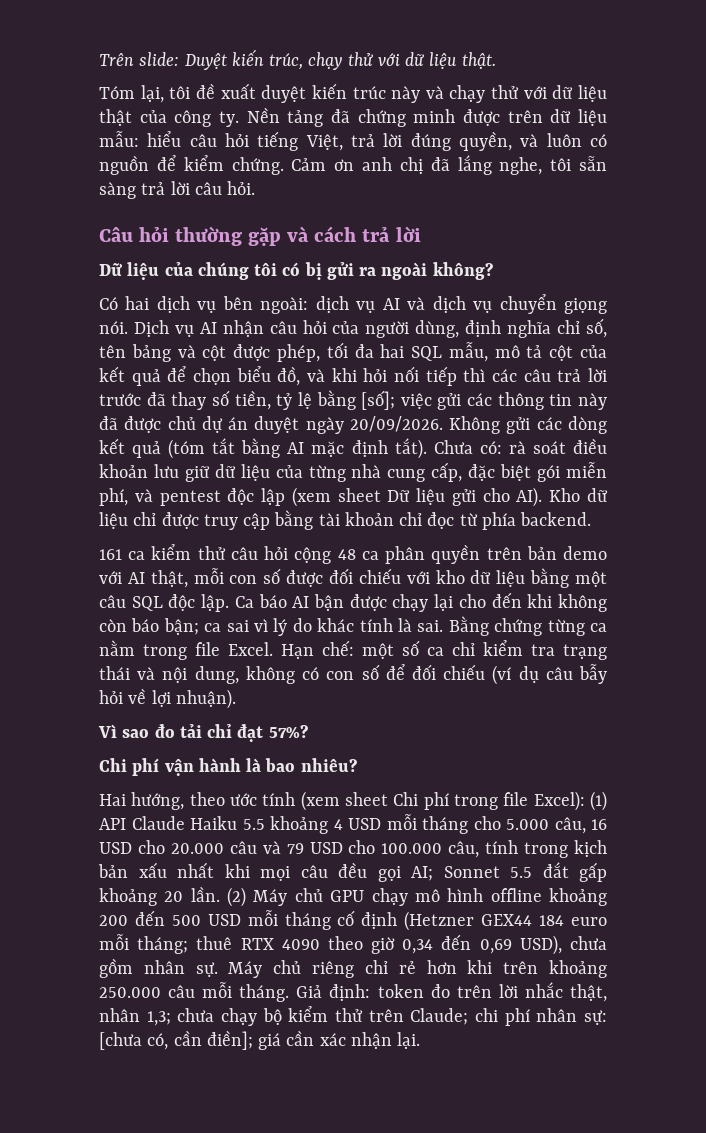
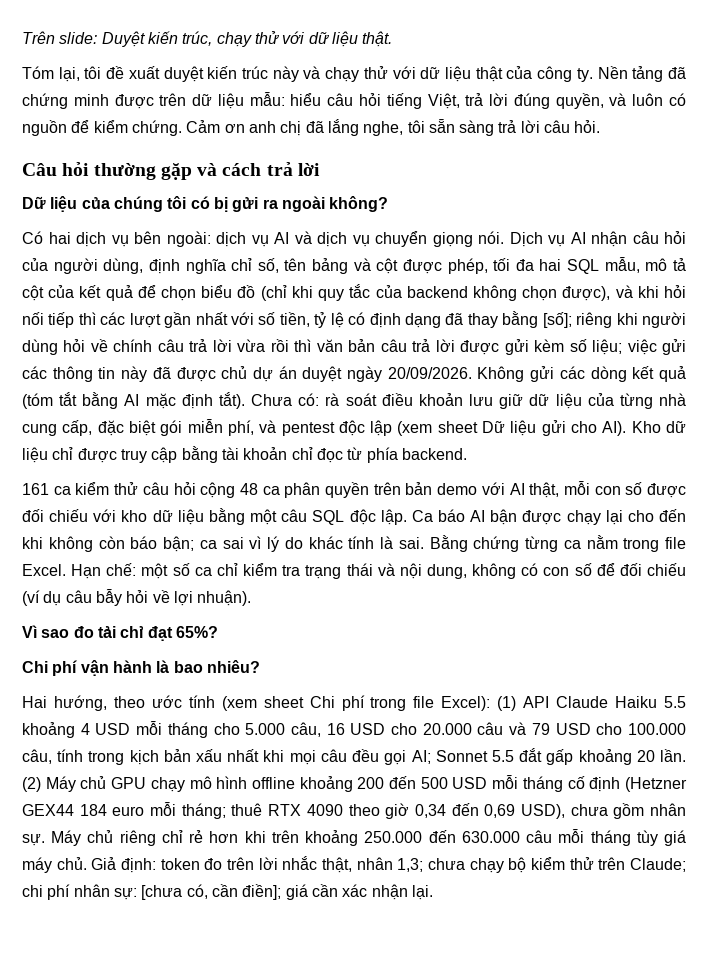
[277,366,301,386] đồ, -> [237,284,611,301] đồ (chỉ khi quy tắc của backend không chọn được),
[523,368,608,382] [99,390,396,410] câu trả lời trước đã thay số tiền, tỷ lệ bằng [số]; -> [129,311,687,328] [22,339,623,355] lượt gần nhất với số tiền, tỷ lệ có định dạng đã thay bằng [số]; riêng khi người dùng hỏi về chính câu trả lời vừa rồi thì văn bản câu trả lời được gửi kèm số liệu;
[268,725,308,738] 57%? -> [175,626,218,638] 65%?
[168,982,290,1002] câu mỗi tháng. -> [428,829,686,846] [22,857,87,873] đến 630.000 câu mỗi tháng tùy giá máy chủ.

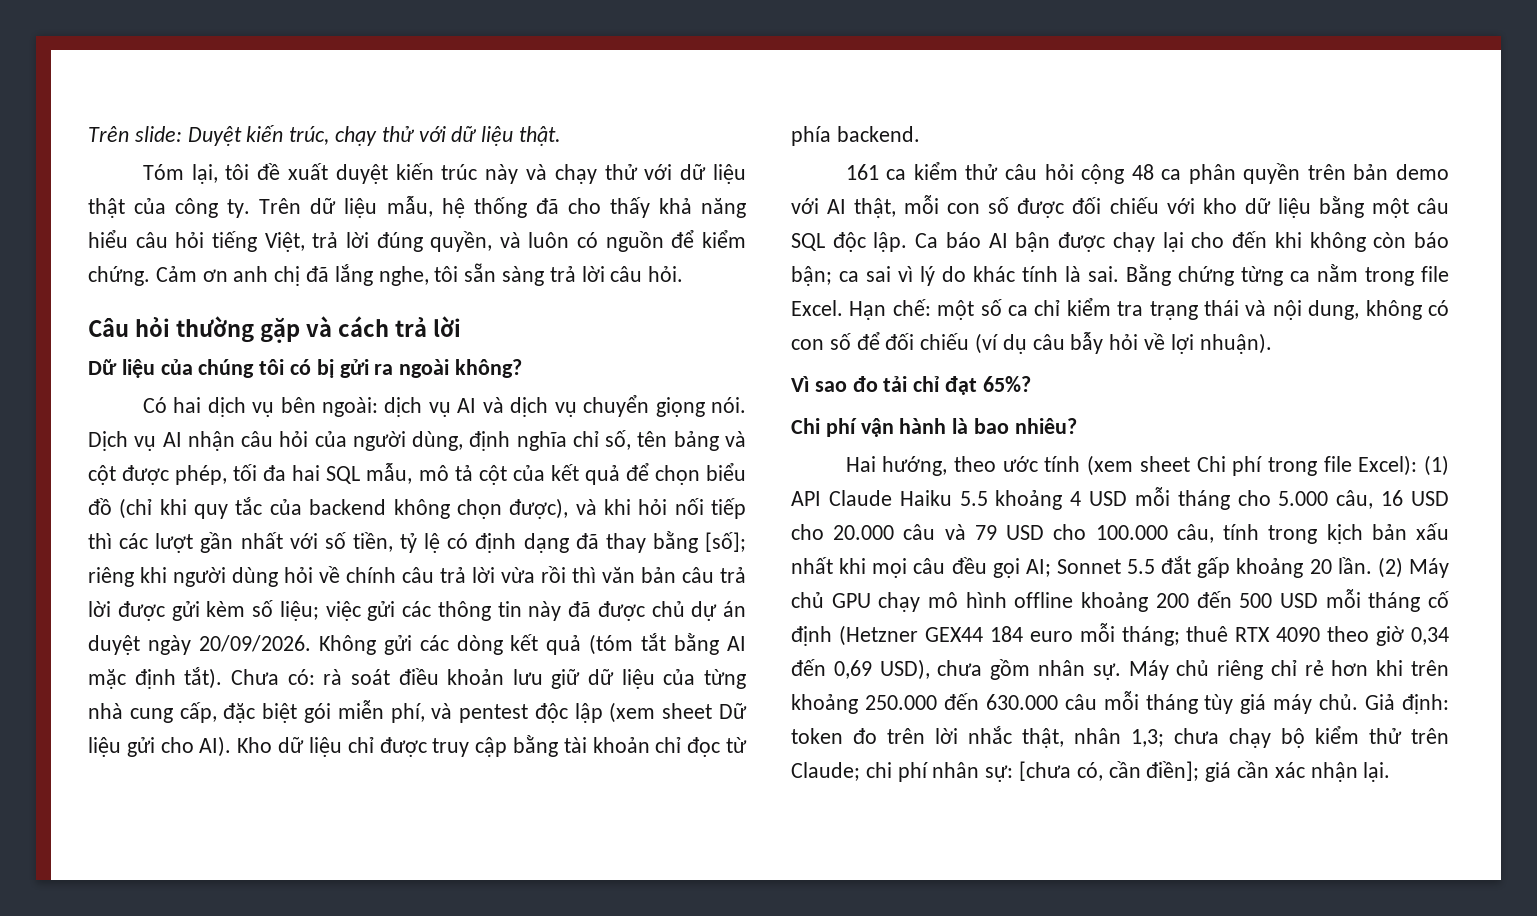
[597,66,686,82] [22,92,285,109] Nền tảng đã chứng minh được trên dữ liệu mẫu: -> [259,196,746,218] Trên dữ liệu mẫu, hệ thống đã cho thấy khả năng

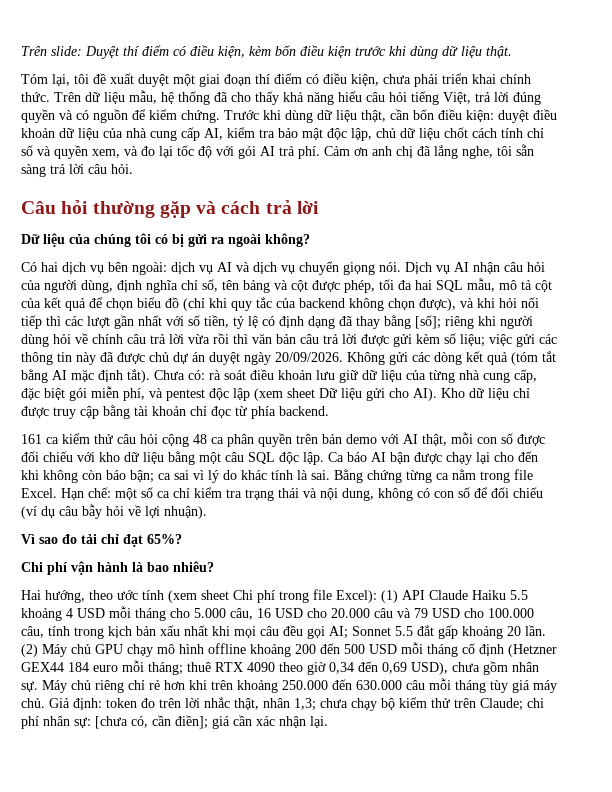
[246,125,446,146] kiến trúc, chạy thử với -> [123,45,438,59] thí điểm có điều kiện, kèm bốn điều kiện trước khi dùng
[395,163,746,184] [88,198,251,218] kiến trúc này và chạy thử với dữ liệu thật của công ty. -> [173,73,531,87] [21,92,50,102] một giai đoạn thí điểm có điều kiện, chưa phải triển khai chính thức.
[430,231,570,252] quyền, và luôn -> [21,109,73,123] quyền và
(150, 276) none -> [224,109,557,123] [21,127,544,141] [21,145,320,159] Trước khi dùng dữ liệu thật, cần bốn điều kiện: duyệt điều khoản dữ liệu của nhà cung cấp AI, kiểm tra bảo mật độc lập, chủ dữ liệu chốt cách tính chỉ số và quyền xem, và đo lại tốc độ với gói AI trả phí.

